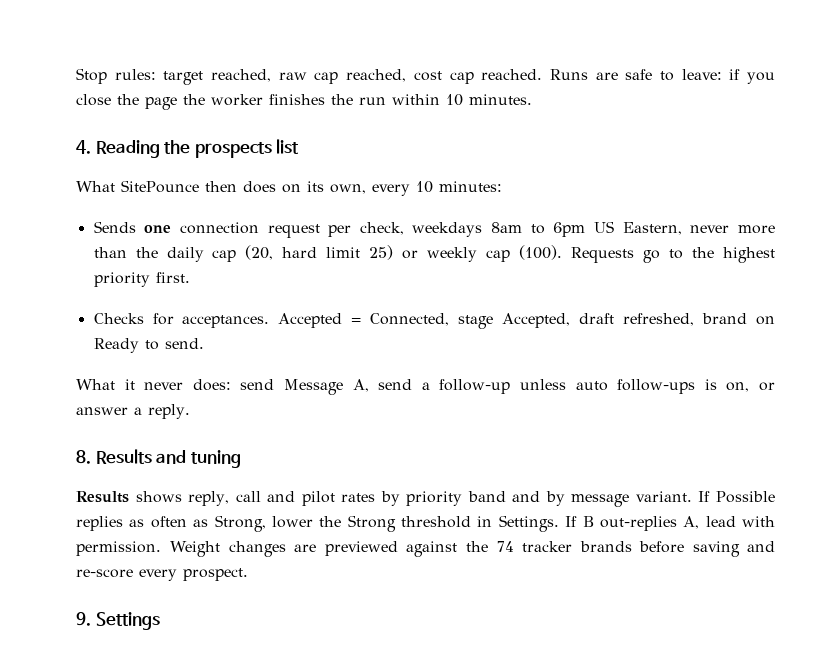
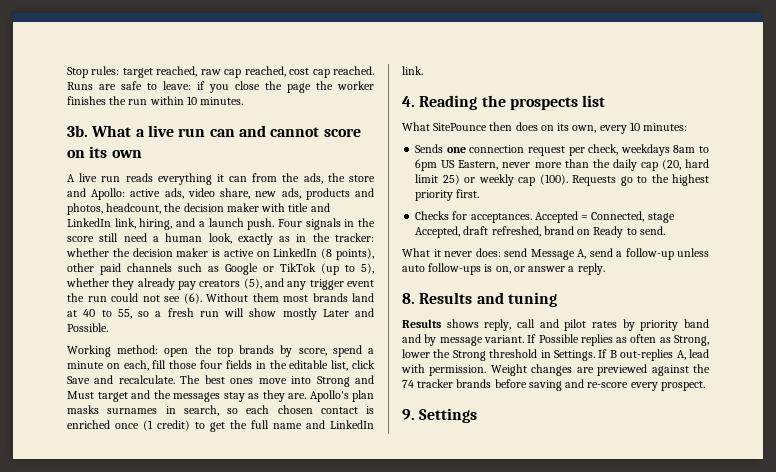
(532, 99) none -> [67,125,361,137] [67,146,142,158] [67,173,375,185] [67,188,374,200] [67,203,330,215] [67,218,375,230] [67,233,375,245] [66,248,374,260] [67,263,374,275] [66,278,375,290] [67,293,374,304] [67,308,374,320] [67,323,108,332] [67,345,374,357] [67,360,375,371] [67,375,374,387] [67,390,374,402] [67,405,374,416] [67,420,374,432] [402,66,423,75] // 3b. What a live run can and cannot score on its own // A live run reads everything it can from the ads, the store and Apollo: active ads, video share, new ads, products and photos, headcount, the decision maker with title and LinkedIn link, hiring, and a launch push. Four signals in the score still need a human look, exactly as in the tracker: whether the decision maker is active on LinkedIn (8 points), other paid channels such as Google or TikTok (up to 5), whether they already pay creators (5), and any trigger event the run could not see (6). Without them most brands land at 40 to 55, so a fresh run will show mostly Later and Possible. // Working method: open the top brands by score, spend a minute on each, fill those four fields in the editable list, click Save and recalculate. The best ones move into Strong and Must target and the messages stay as they are. Apollo's plan masks surnames in search, so each chosen contact is enriched once (1 credit) to get the full name and LinkedIn link.

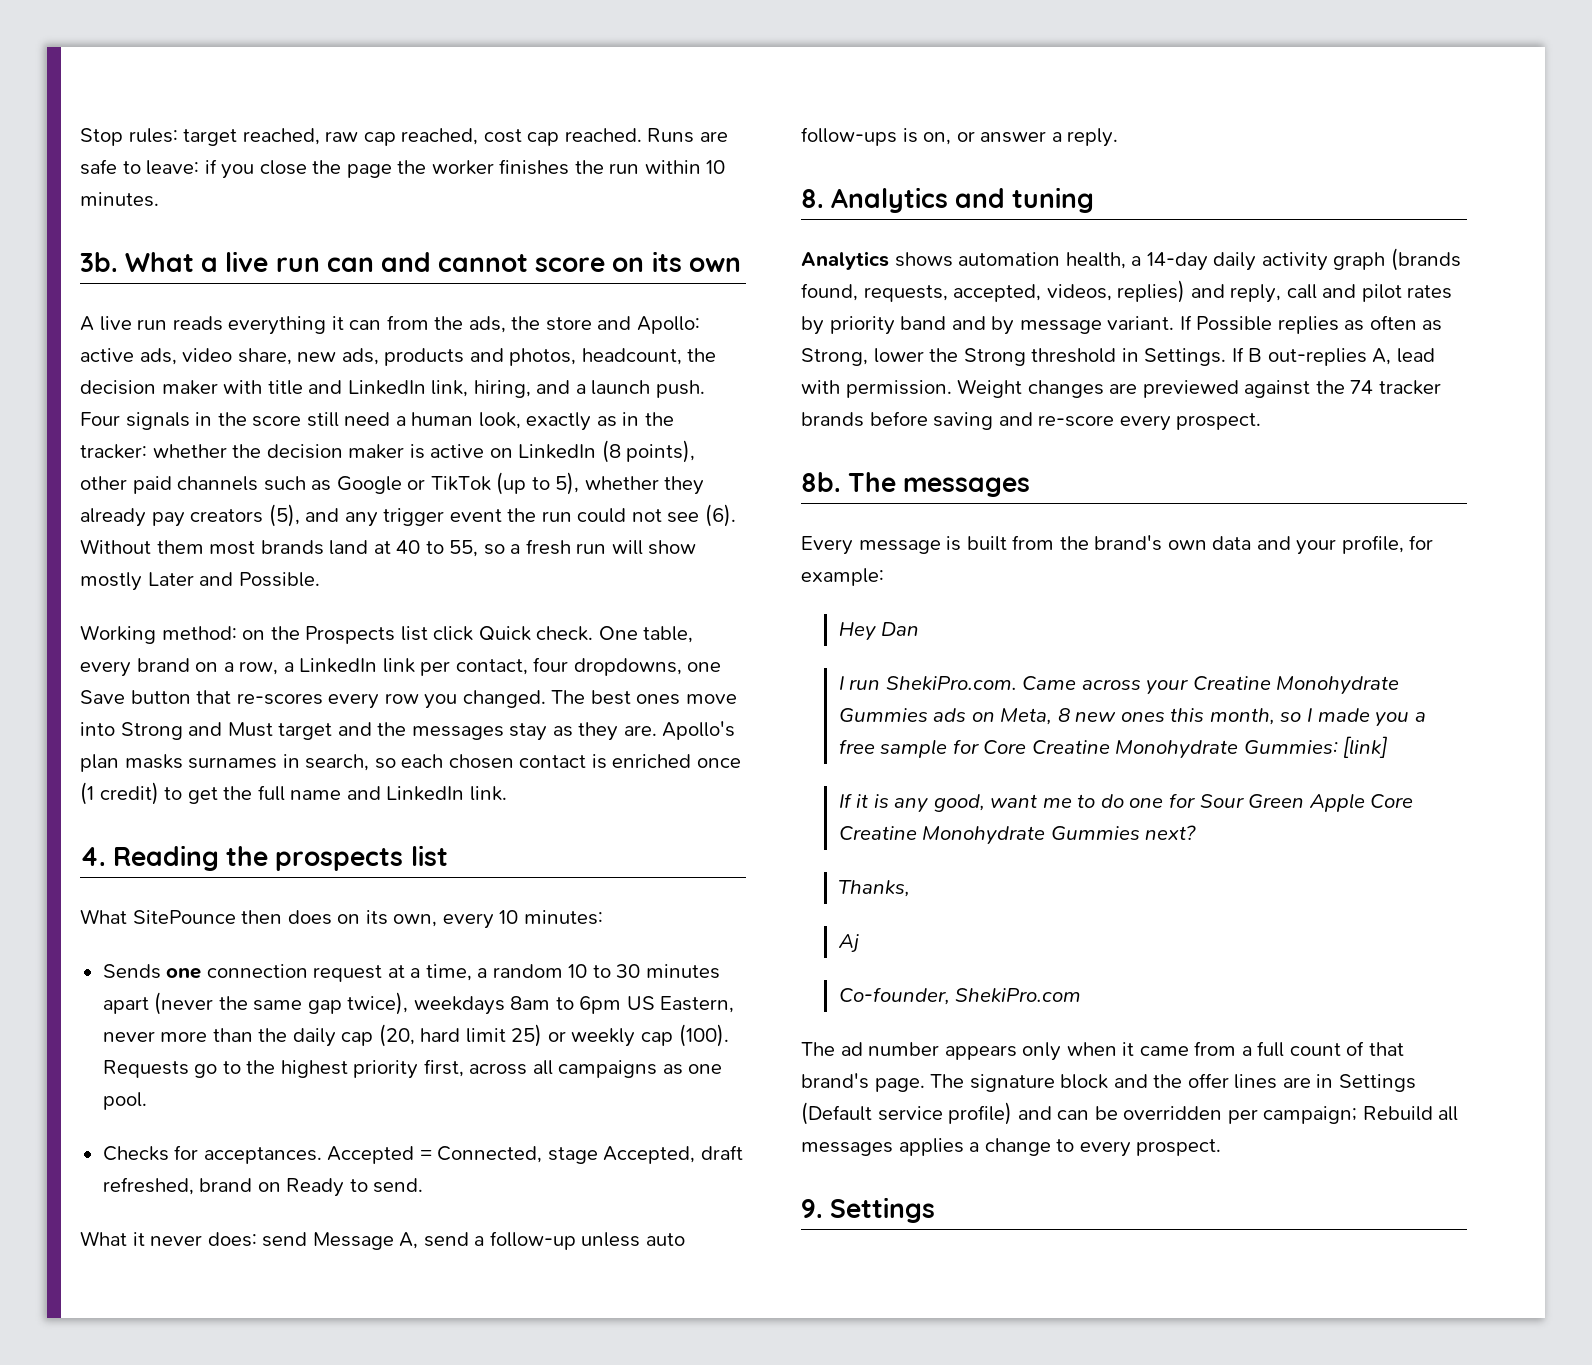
[164,345,374,357] [67,360,375,371] [67,375,175,384] open the top brands by score, spend a minute on each, fill those four fields in the editable list, click Save and recalculate. -> [242,626,694,644] [80,657,722,677] [80,690,546,709] on the Prospects list click Quick check. One table, every brand on a row, a LinkedIn link per contact, four dropdowns, one Save button that re-scores every row you changed.
[568,144,619,156] per check, -> [387,964,720,981] [102,992,409,1015] at a time, a random 10 to 30 minutes apart (never the same gap twice),
[456,189,480,198] first. -> [423,1059,723,1078] [102,1092,147,1110] first, across all campaigns as one pool.
[419,292,473,304] Results -> [831,187,949,213] Analytics
[402,319,479,328] Results shows -> [801,248,1461,271] [801,280,1225,303] Analytics shows automation health, a 14-day daily activity graph (brands found, requests, accepted, videos, replies) and
(705, 386) none -> [801,472,1031,497] [801,535,1434,555] [801,568,884,586] [838,622,920,641] [838,676,1400,695] [838,708,1426,727] [838,736,1389,759] [838,793,1414,813] [838,825,1197,845] [838,880,910,897] [837,934,859,953] [838,987,1082,1005] [801,1041,1404,1061] [801,1073,1416,1092] [801,1102,1459,1125] [801,1138,1222,1157] // 8b. The messages // Every message is built from the brand's own data and your profile, for example: // Hey Dan // I run ShekiPro.com. Came across your Creatine Monohydrate Gummies ads on Meta, 8 new ones this month, so I made you a free sample for Core Creatine Monohydrate Gummies: [link] // If it is any good, want me to do one for Sour Green Apple Core Creatine Monohydrate Gummies next? // Thanks, // Aj // Co-founder, ShekiPro.com // The ad number appears only when it came from a full count of that brand's page. The signature block and the offer lines are in Settings (Default service profile) and can be overridden per campaign; Rebuild all messages applies a change to every prospect.

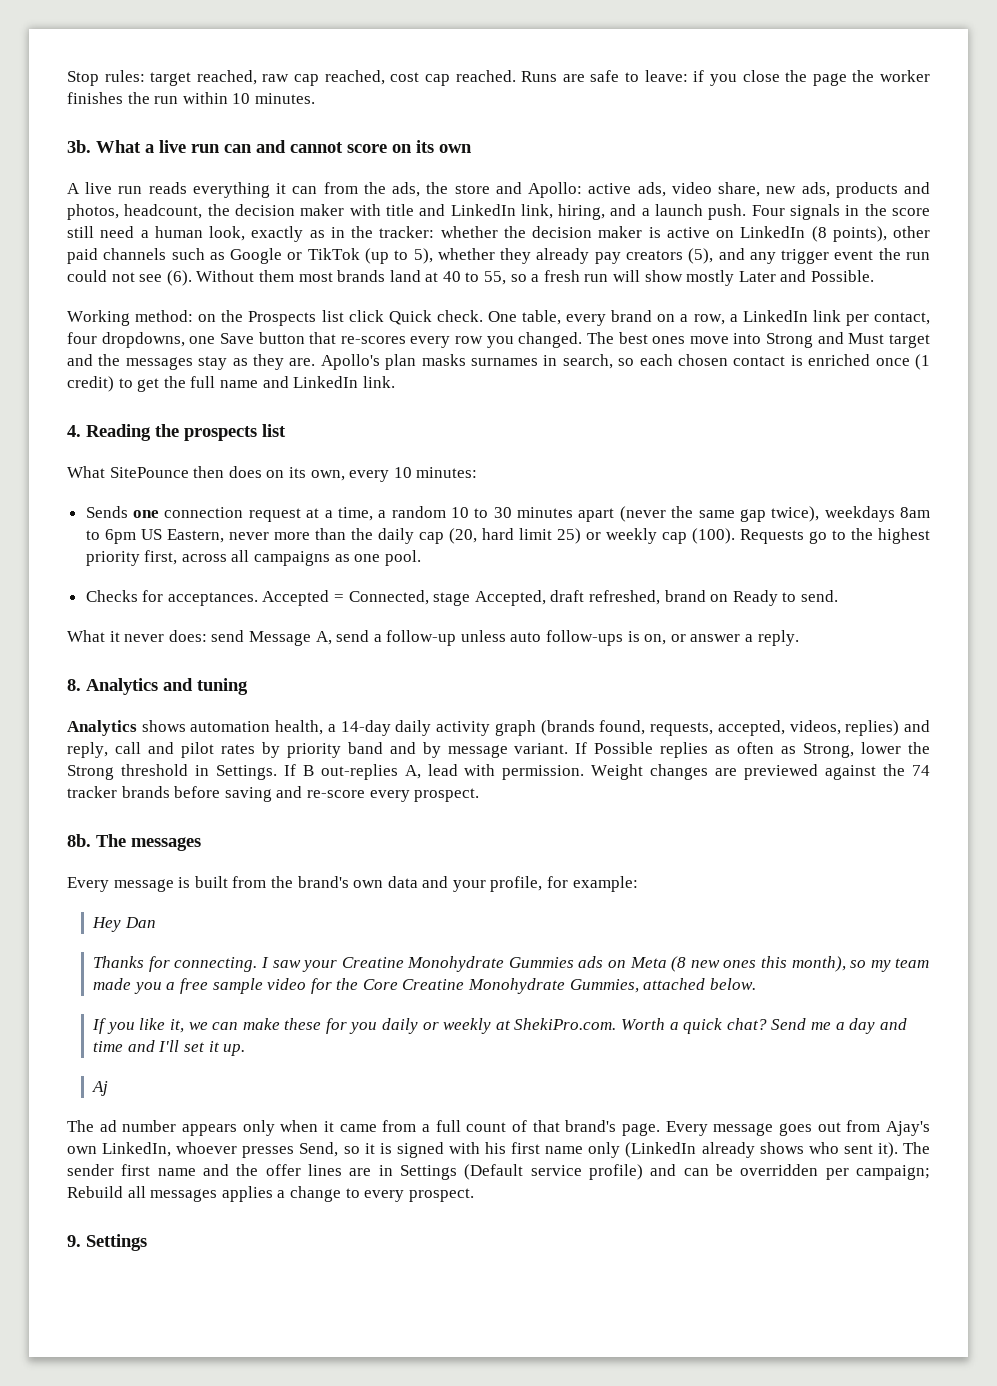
[838,676,1141,690] I run ShekiPro.com. Came across -> [93,956,301,972] Thanks for connecting. I saw
[1000,708,1070,725] Meta, 8 -> [629,956,687,972] Meta (8
[1209,708,1312,725] month, so I -> [791,956,930,972] month), so my team
[952,736,1389,759] [838,793,1414,813] [838,825,1197,845] [838,880,910,897] for Core Creatine Monohydrate Gummies: [link] // If it is any good, want me to do one for Sour Green Apple Core Creatine Monohydrate Gummies next? // Thanks, -> [267,978,756,994] [92,1018,907,1034] [93,1040,246,1056] video for the Core Creatine Monohydrate Gummies, attached below. // If you like it, we can make these for you daily or weekly at ShekiPro.com. Worth a quick chat? Send me a day and time and I'll set it up.
[838,987,1082,1005] // Co-founder, ShekiPro.com -> (109, 1088) none
[930,1074,1109,1092] The signature block -> [665,1120,930,1136] [67,1142,931,1158] [67,1164,196,1176] Every message goes out from Ajay's own LinkedIn, whoever presses Send, so it is signed with his first name only (LinkedIn already shows who sent it). The sender first name

